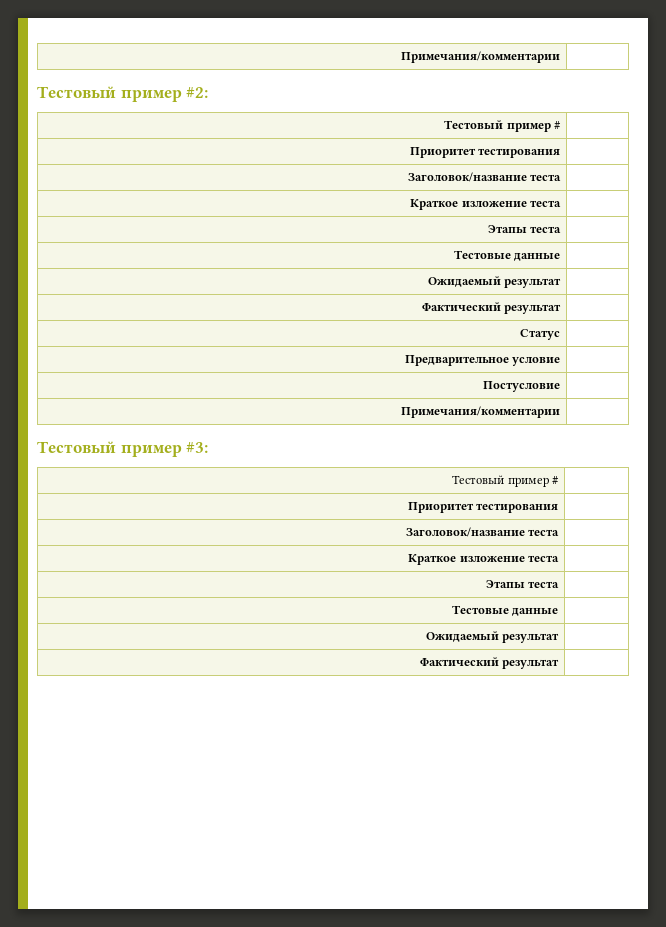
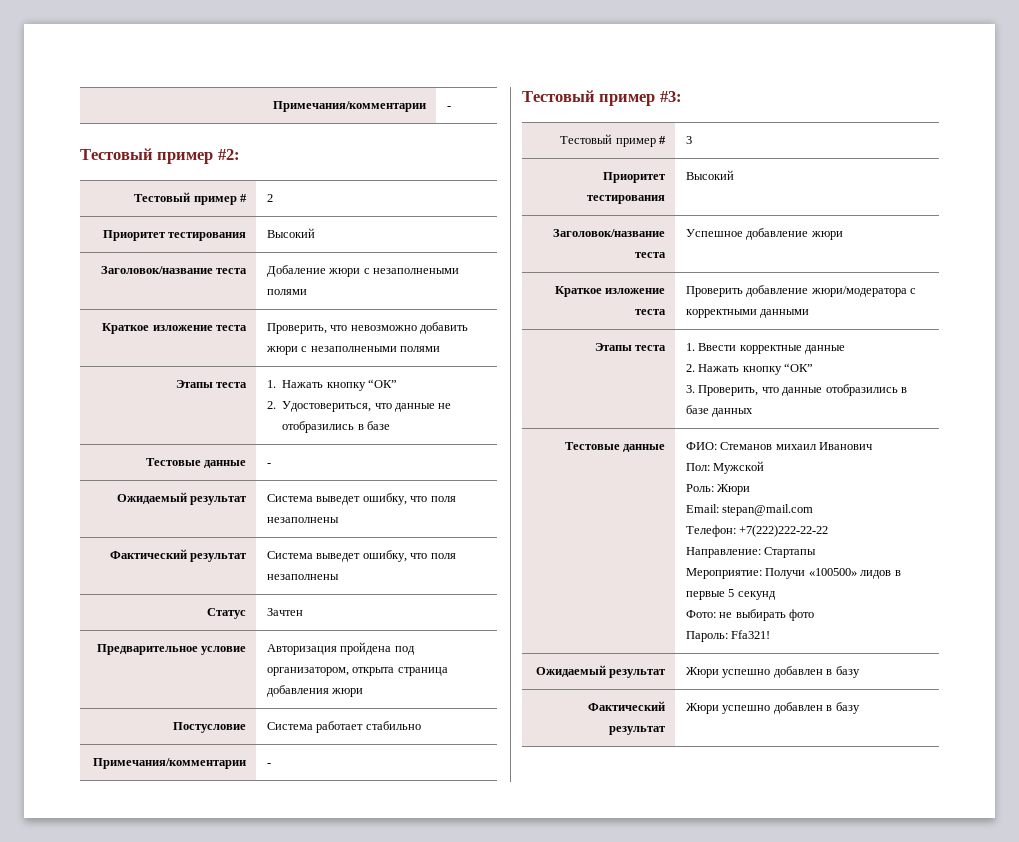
[401,51,561,63] Примечания/комментарии | -> [272,101,426,112] [447,106,452,109] Примечания/комментарии | -
[409,147,561,158] [407,172,562,182] [410,199,562,210] [487,225,562,233] [453,250,561,262] [427,276,562,288] [421,302,562,314] // Приоритет тестирования | // Заголовок/название теста | // Краткое изложение теста | // Этапы теста | // Тестовые данные | // Ожидаемый результат | // Фактический результат | -> [267,194,274,202] [102,230,246,241] [267,228,316,238] [100,266,247,274] [267,265,460,277] [267,289,308,295] [102,323,247,334] [267,322,469,334] [266,346,441,355] [175,380,247,388] [267,379,398,391] [267,401,452,412] [282,421,391,433] [145,458,246,468] [267,463,272,466] [116,492,246,505] [267,493,456,505] [267,517,340,523] [109,549,246,562] [267,550,456,562] [267,574,340,580] 2 // Приоритет тестирования | Высокий // Заголовок/название теста | Добаление жюри с незаполнеными полями // Краткое изложение теста | Проверить, что невозможно добавить жюри с незаполнеными полями // Этапы теста | 1. Нажать кнопку “ОК” // 2. Удостовериться, что данные не отобразились в базе // Тестовые данные | - // Ожидаемый результат | Система выведет ошибку, что поля незаполнены // Фактический результат | Система выведет ошибку, что поля незаполнены
(561, 334) none -> [267,608,304,616] Зачтен
[483,381,561,392] [401,406,561,418] // Постусловие | // Примечания/комментарии | -> [267,642,415,655] [267,667,448,676] [267,685,364,697] [172,722,246,733] [267,721,421,733] [92,758,246,769] [267,763,272,766] Авторизация пройдена под организатором, открыта страница добавления жюри // Постусловие | Система работает стабильно // Примечания/комментарии | -
[407,502,559,513] [405,527,560,537] [408,554,560,565] [485,580,560,588] [451,605,559,617] [425,631,560,643] [419,657,560,669] // Приоритет тестирования | // Заголовок/название теста | // Краткое изложение теста | // Этапы теста | // Тестовые данные | // Ожидаемый результат | // Фактический результат | -> [686,136,693,144] [602,172,665,183] [586,195,665,204] [686,170,735,180] [552,229,665,237] [634,252,666,258] [686,228,843,240] [554,286,665,297] [634,309,666,315] [686,285,917,297] [686,309,810,318] [594,343,666,351] [686,343,846,354] [686,363,814,375] [686,384,907,396] [686,405,754,417] [564,442,665,452] [686,442,873,450] [686,461,765,474] [686,484,751,495] [686,504,814,516] [686,525,829,537] [686,547,817,558] [686,568,901,579] [686,589,776,600] [686,609,815,621] [686,630,771,642] [535,665,665,678] [686,666,860,678] [587,701,665,711] [608,726,665,735] [686,702,860,714] 3 // Приоритет тестирования | Высокий // Заголовок/название теста | Успешное добавление жюри // Краткое изложение теста | Проверить добавление жюри/модератора с корректными данными // Этапы теста | 1. Ввести корректные данные // 2. Нажать кнопку “ОК” // 3. Проверить, что данные отобразились в базе данных // Тестовые данные | ФИО: Стеманов михаил Иванович // Пол: Мужской // Роль: Жюри // Email: stepan@mail.com // Телефон: +7(222)222-22-22 // Направление: Стартапы // Мероприятие: Получи «100500» лидов в первые 5 секунд // Фото: не выбирать фото // Пароль: Ffa321! // Ожидаемый результат | Жюри успешно добавлен в базу // Фактический результат | Жюри успешно добавлен в базу

